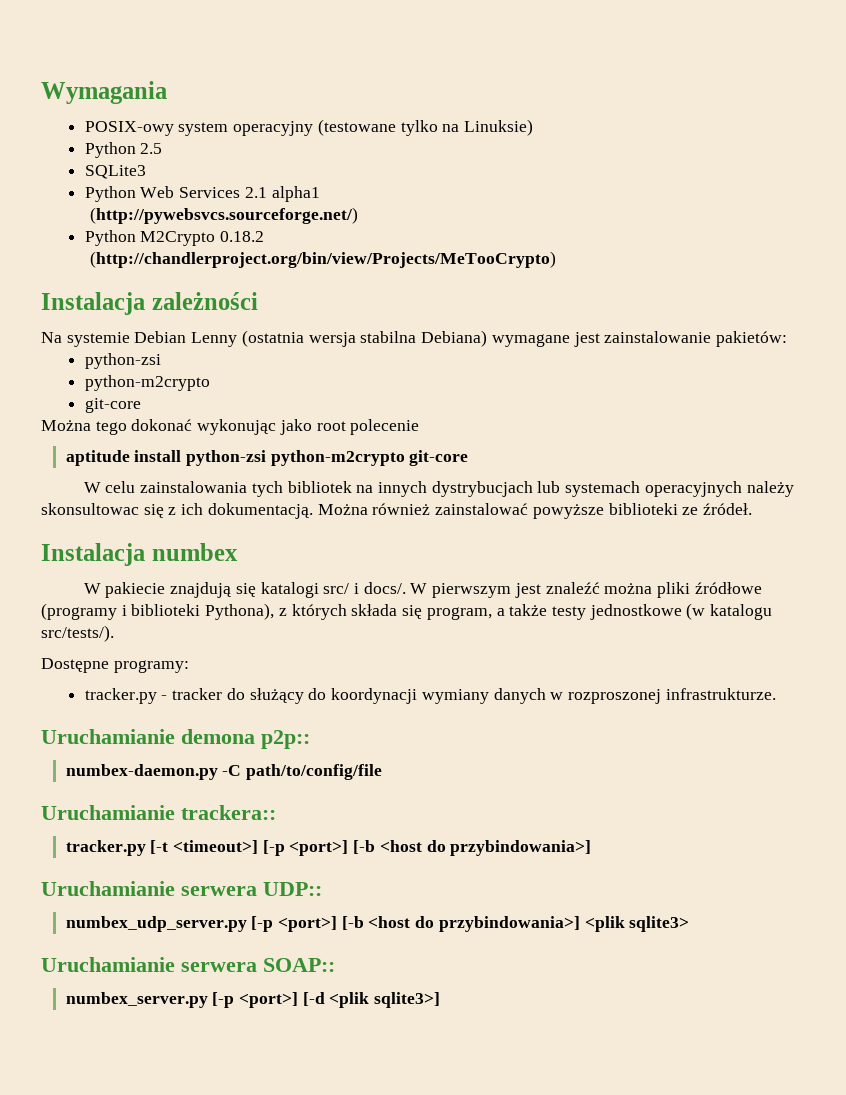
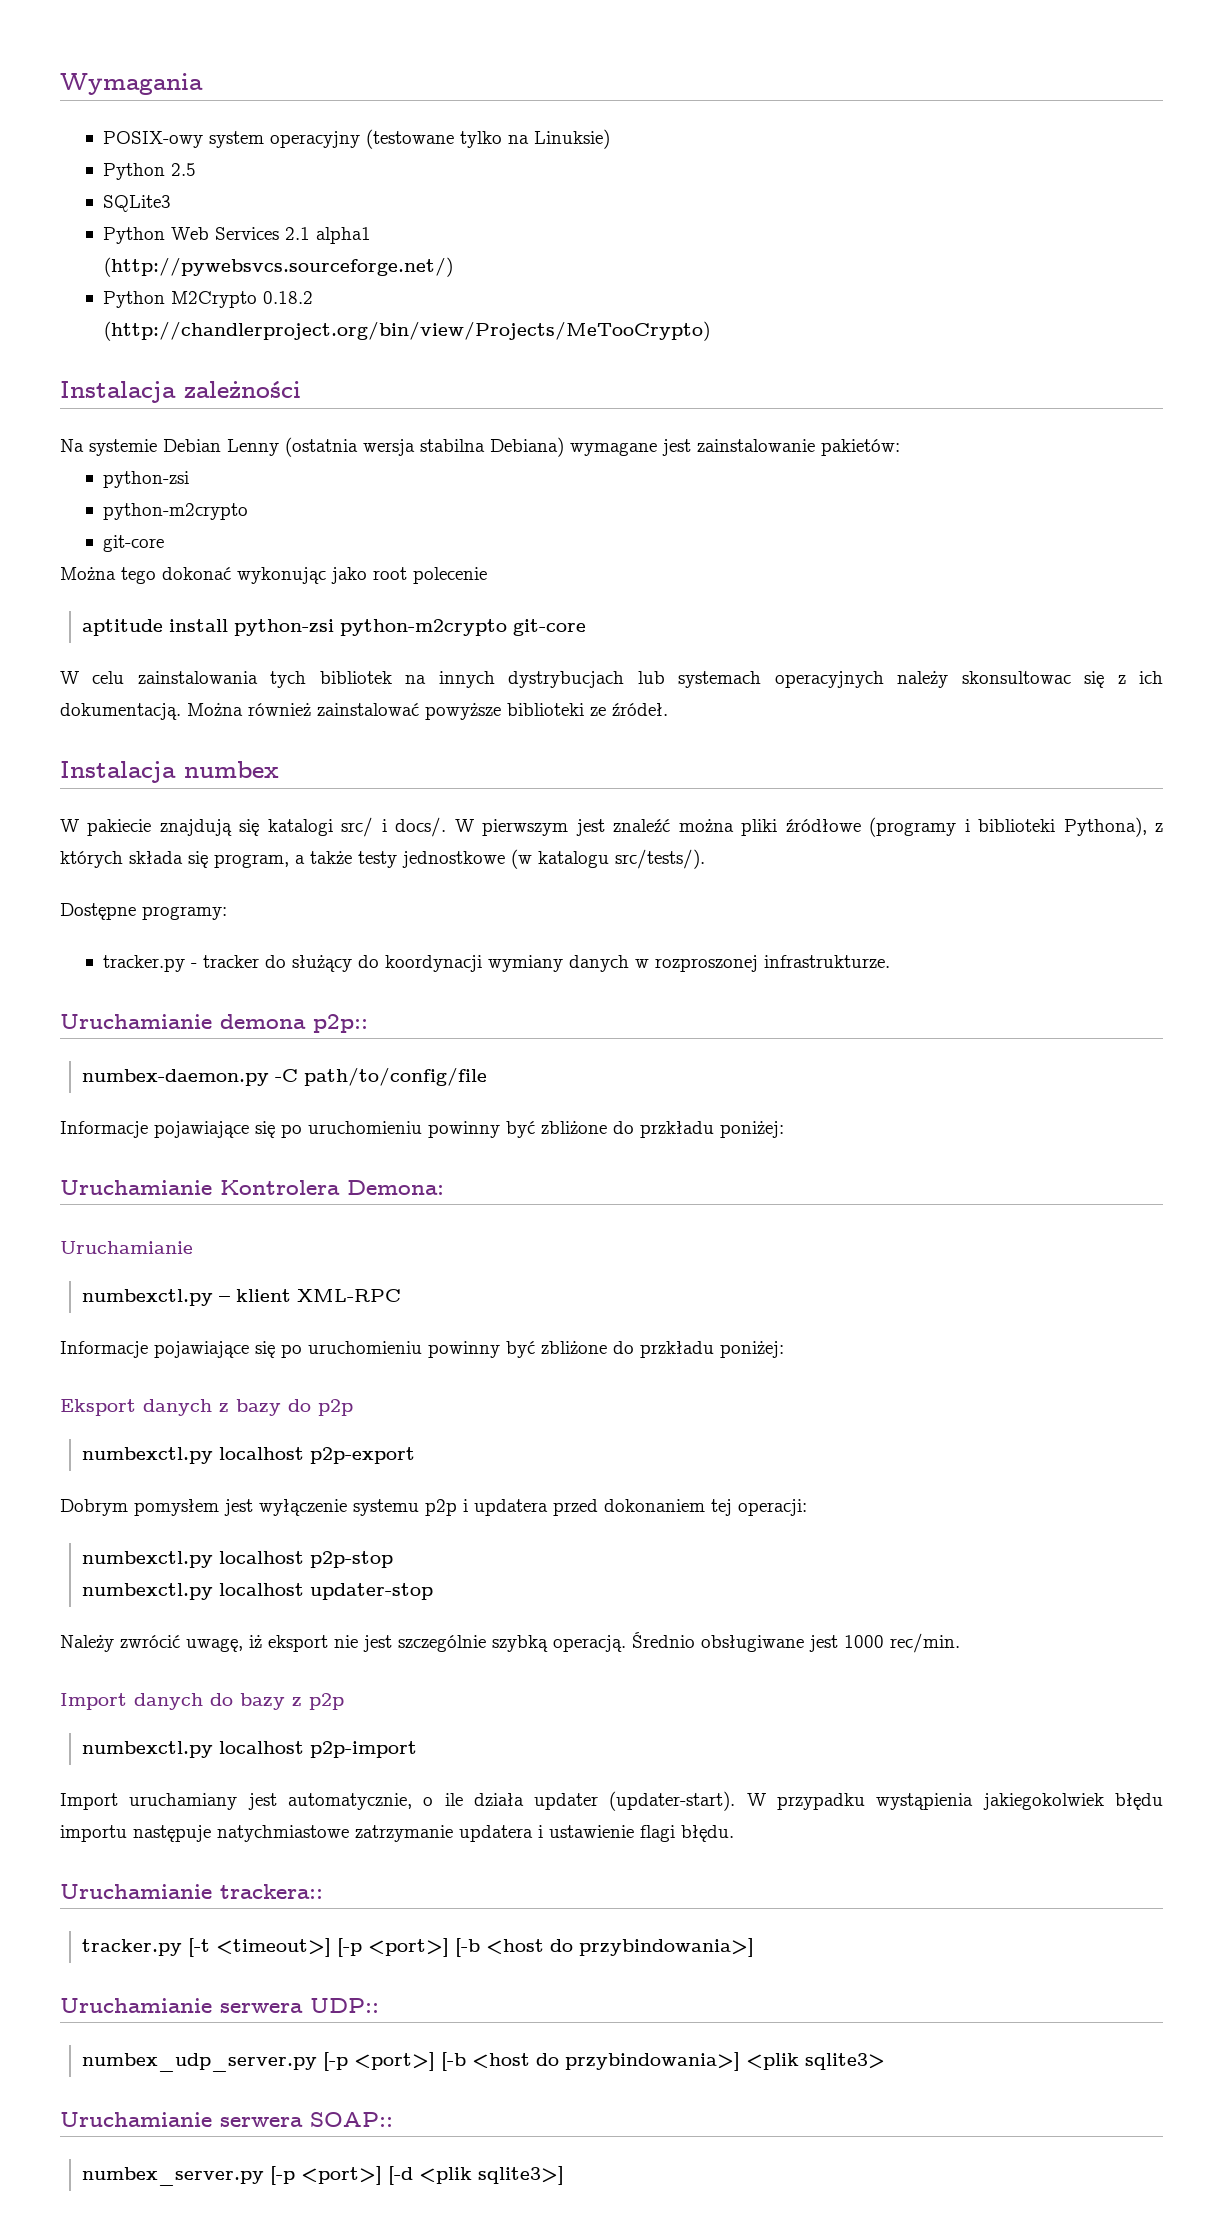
(382, 772) none -> [60,1121,784,1138] [60,1180,444,1195] [60,1241,193,1254] [81,1289,401,1306] [60,1341,784,1358] [60,1399,353,1416] [81,1447,415,1464] [60,1499,807,1516] [81,1551,393,1568] [81,1583,433,1600] [60,1632,960,1653] [60,1693,344,1710] [81,1741,417,1758] [60,1791,1163,1811] [60,1825,734,1842] // Informacje pojawiające się po uruchomieniu powinny być zbliżone do przkładu poniżej: // Uruchamianie Kontrolera Demona: // Uruchamianie // numbexctl.py – klient XML-RPC // Informacje pojawiające się po uruchomieniu powinny być zbliżone do przkładu poniżej: // Eksport danych z bazy do p2p // numbexctl.py localhost p2p-export // Dobrym pomysłem jest wyłączenie systemu p2p i updatera przed dokonaniem tej operacji: // numbexctl.py localhost p2p-stop // numbexctl.py localhost updater-stop // Należy zwrócić uwagę, iż eksport nie jest szczególnie szybką operacją. Średnio obsługiwane jest 1000 rec/min. // Import danych do bazy z p2p // numbexctl.py localhost p2p-import // Import uruchamiany jest automatycznie, o ile działa updater (updater-start). W przypadku wystąpienia jakiegokolwiek błędu importu następuje natychmiastowe zatrzymanie updatera i ustawienie flagi błędu.

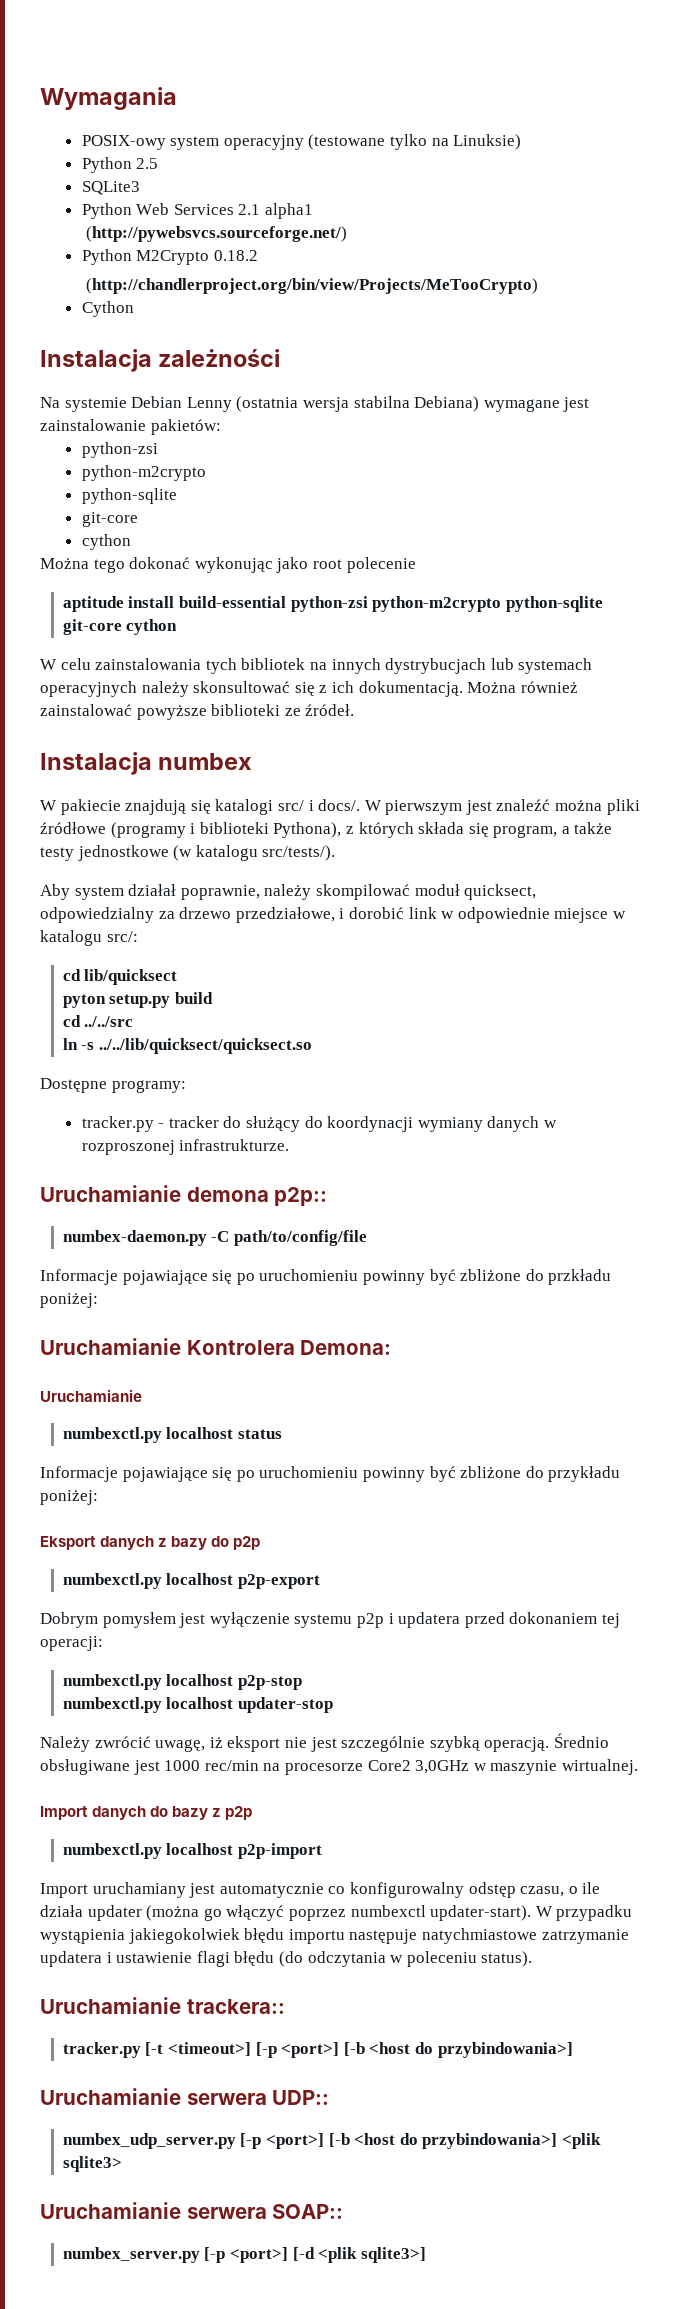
(710, 331) none -> [81,301,134,317] // Cython
[102,535,164,552] // git-core -> [81,488,177,504] [81,512,138,527] [81,534,131,550] // python-sqlite // git-core // cython
(228, 625) none -> [179,596,287,608] build-essential
[512,619,586,636] git-core -> [505,596,603,612] [62,619,178,635] python-sqlite git-core cython
[961,671,1071,684] skonsultowac -> [193,681,291,693] skonsultować
(705, 859) none -> [40,884,537,900] [40,907,626,923] [40,930,138,946] [62,969,178,985] [62,992,214,1008] [62,1015,134,1027] [62,1038,313,1054] // Aby system działał poprawnie, należy skompilować moduł quicksect, odpowiedzialny za drzewo przedziałowe, i dorobić link w odpowiednie miejsce w katalogu src/: // cd lib/quicksect // pyton setup.py build // cd ../../src // ln -s ../../lib/quicksect/quicksect.so
[218,1289,401,1302] [60,1341,714,1358] – klient XML-RPC // Informacje pojawiające się po uruchomieniu powinny być zbliżone do przkładu -> [166,1427,283,1439] [40,1466,621,1482] localhost status // Informacje pojawiające się po uruchomieniu powinny być zbliżone do przykładu
[890,1633,960,1653] rec/min. -> [204,1759,638,1775] rec/min na procesorze Core2 3,0GHz w maszynie wirtualnej.
[287,1791,736,1811] automatycznie, o ile działa updater (updater-start). -> [219,1882,601,1898] [40,1905,532,1921] automatycznie co konfigurowalny odstęp czasu, o ile działa updater (można go włączyć poprzez numbexctl updater-start).
[681,1825,734,1842] błędu. -> [234,1951,533,1967] błędu (do odczytania w poleceniu status).

